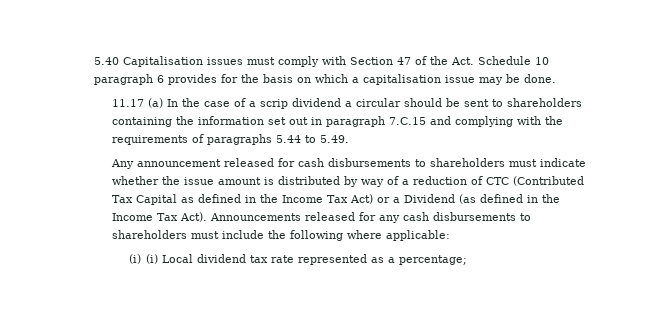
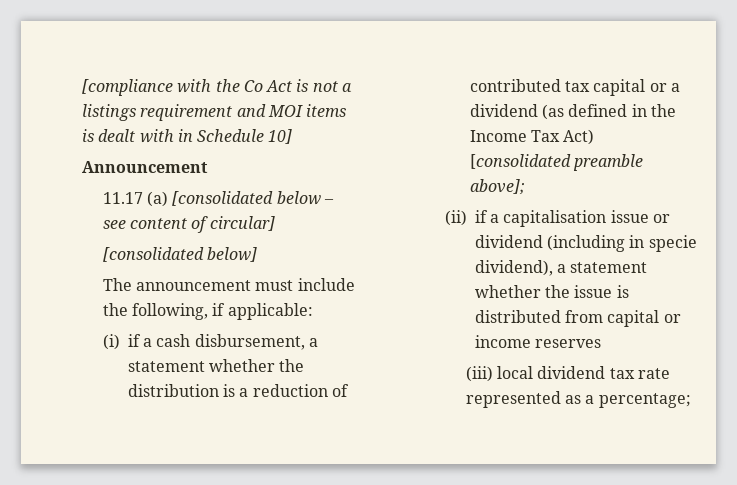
[94,56,550,67] [94,74,557,85] [111,98,582,109] [111,116,563,127] [111,134,349,145] [110,158,586,169] [111,176,584,187] [111,194,194,205] 5.40 Capitalisation issues must comply with Section 47 of the Act. Schedule 10 paragraph 6 provides for the basis on which a capitalisation issue may be done. // 11.17 (a) In the case of a scrip dividend a circular should be sent to shareholders containing the information set out in paragraph 7.C.15 and complying with the requirements of paragraphs 5.44 to 5.49. // Any announcement released for cash disbursements to shareholders must indicate whether the issue amount is distributed by way of a reduction of CTC (Contributed Tax Capital as -> [81,79,353,96] [81,104,347,121] [81,129,293,144] [81,161,208,173] [102,191,335,207] [102,216,275,233] [102,247,258,262] [102,278,355,291] [102,303,313,320] [102,334,319,350] [127,359,305,372] [127,384,350,397] [469,79,681,96] [469,104,565,120] [compliance with the Co Act is not a listings requirement and MOI items is dealt with in Schedule 10] // Announcement // 11.17 (a) [consolidated below – see content of circular] // [consolidated below] // The announcement must include the following, if applicable: // (i) if a cash disbursement, a statement whether the distribution is a reduction of contributed tax capital or a dividend (as
[376,194,560,204] [111,212,531,223] [111,230,450,241] [128,254,194,264] or a Dividend (as defined in the Income Tax Act). Announcements released for any cash disbursements to shareholders must include the following where applicable: // (i) (i) Local -> [469,154,644,171] [469,179,525,195] [444,210,671,227] [474,235,697,252] [474,260,648,276] [474,285,629,298] [474,310,681,327] [474,335,602,348] [465,366,534,382] [consolidated preamble above]; // (ii) if a capitalisation issue or dividend (including in specie dividend), a statement whether the issue is distributed from capital or income reserves // (iii) local

